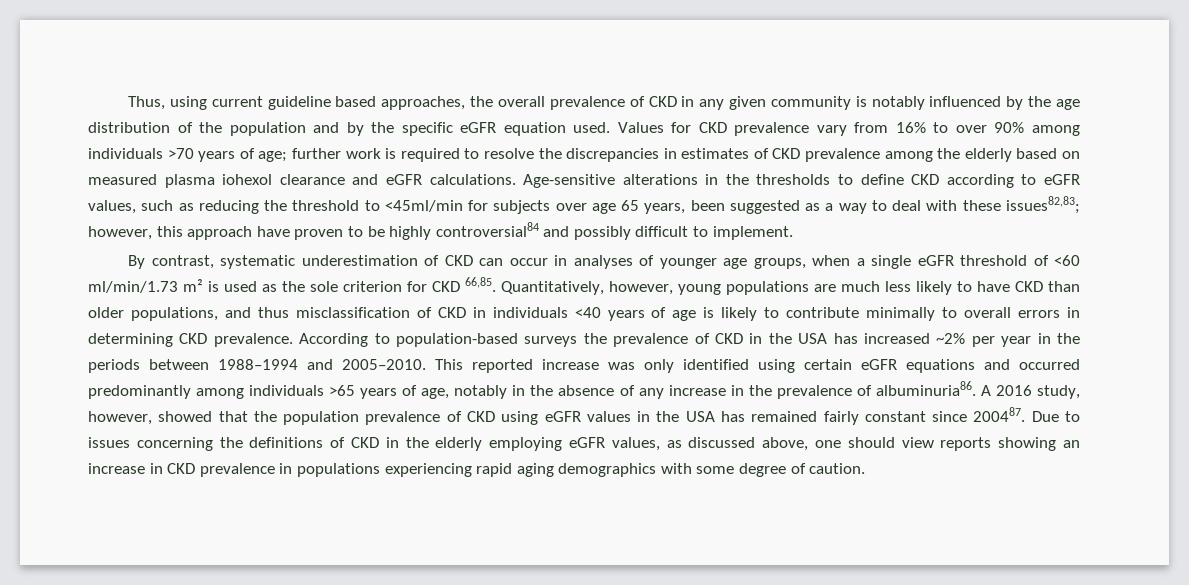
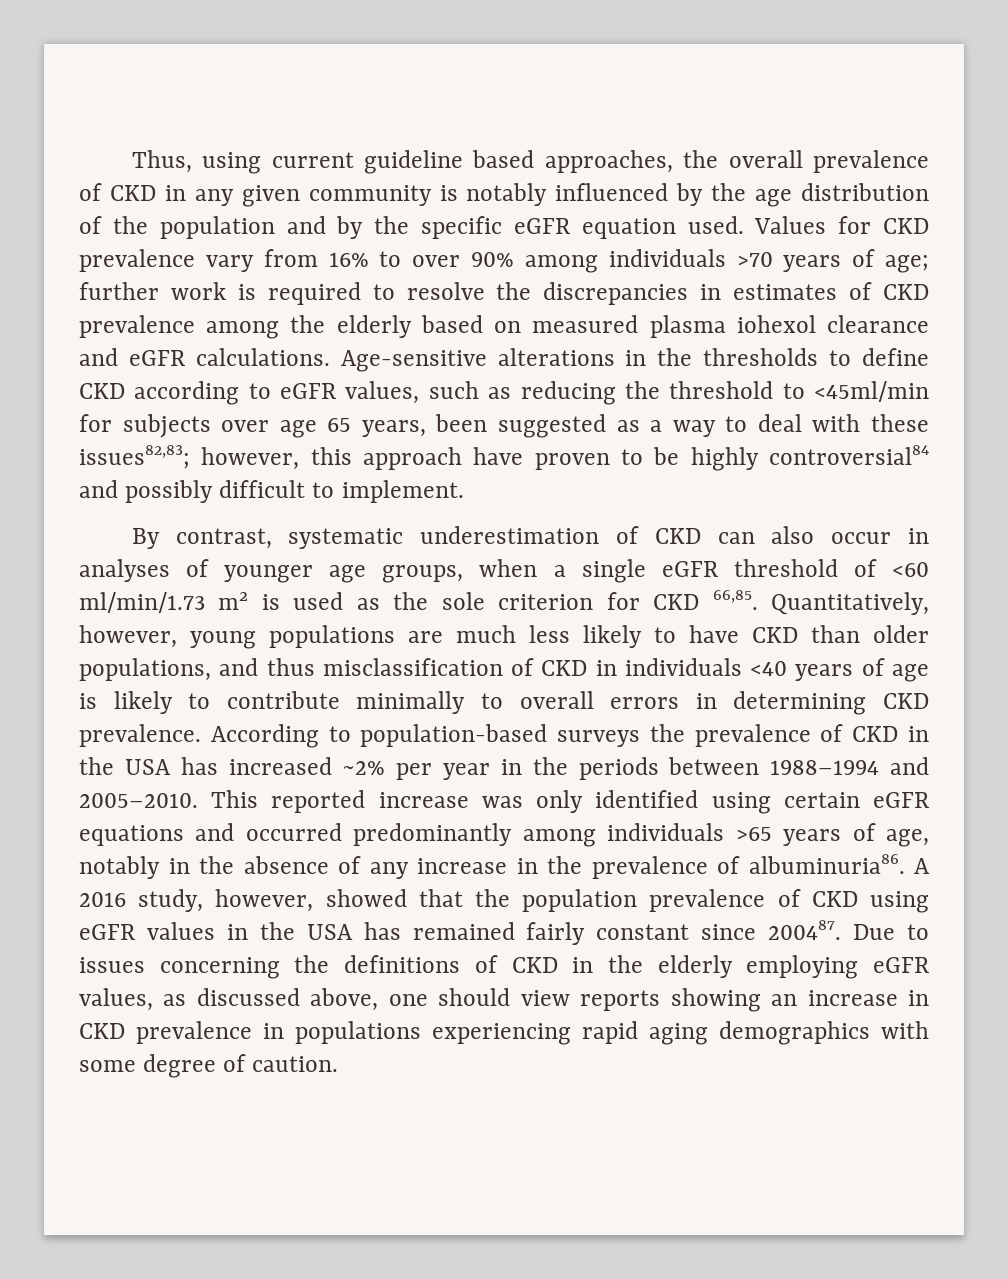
(504, 262) none -> [771,526,815,544] also

